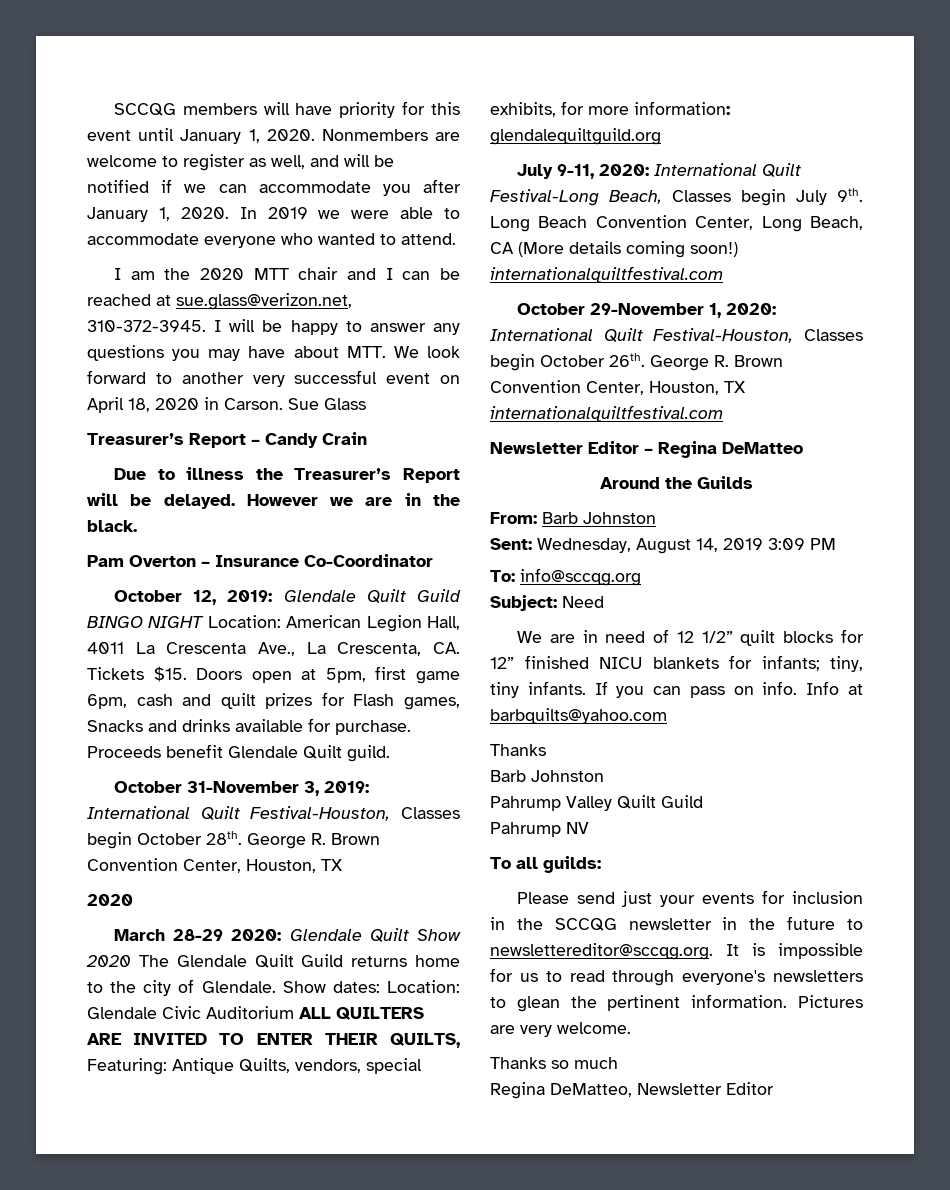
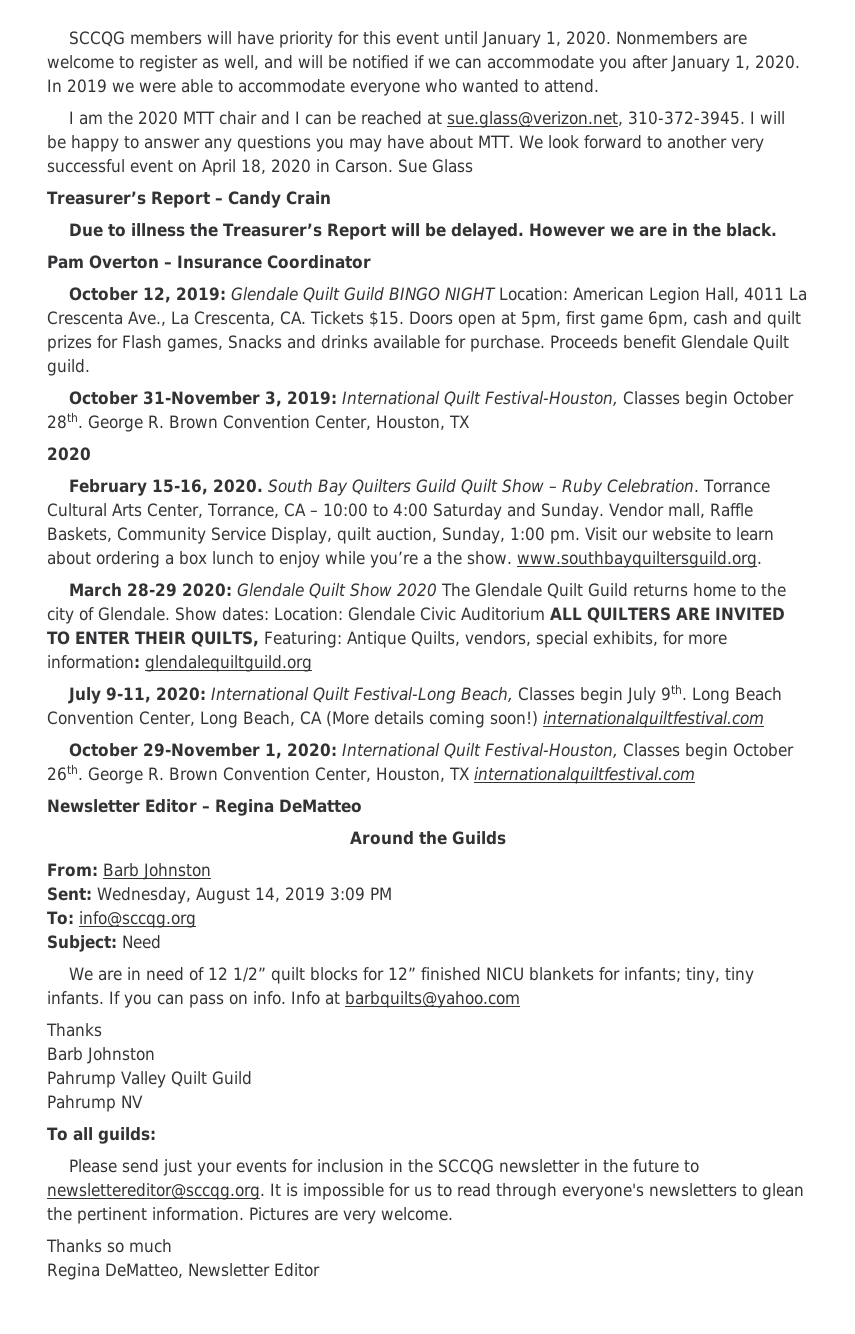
[304,554,433,567] Co-Coordinator -> [267,255,371,269] Coordinator
(133, 900) none -> [68,479,770,496] [47,503,753,520] [47,527,774,544] [47,551,762,568] // February 15-16, 2020. South Bay Quilters Guild Quilt Show – Ruby Celebration. Torrance Cultural Arts Center, Torrance, CA – 10:00 to 4:00 Saturday and Sunday. Vendor mall, Raffle Baskets, Community Service Display, quilt auction, Sunday, 1:00 pm. Visit our website to learn about ordering a box lunch to enjoy while you’re a the show. www.southbayquiltersguild.org.

